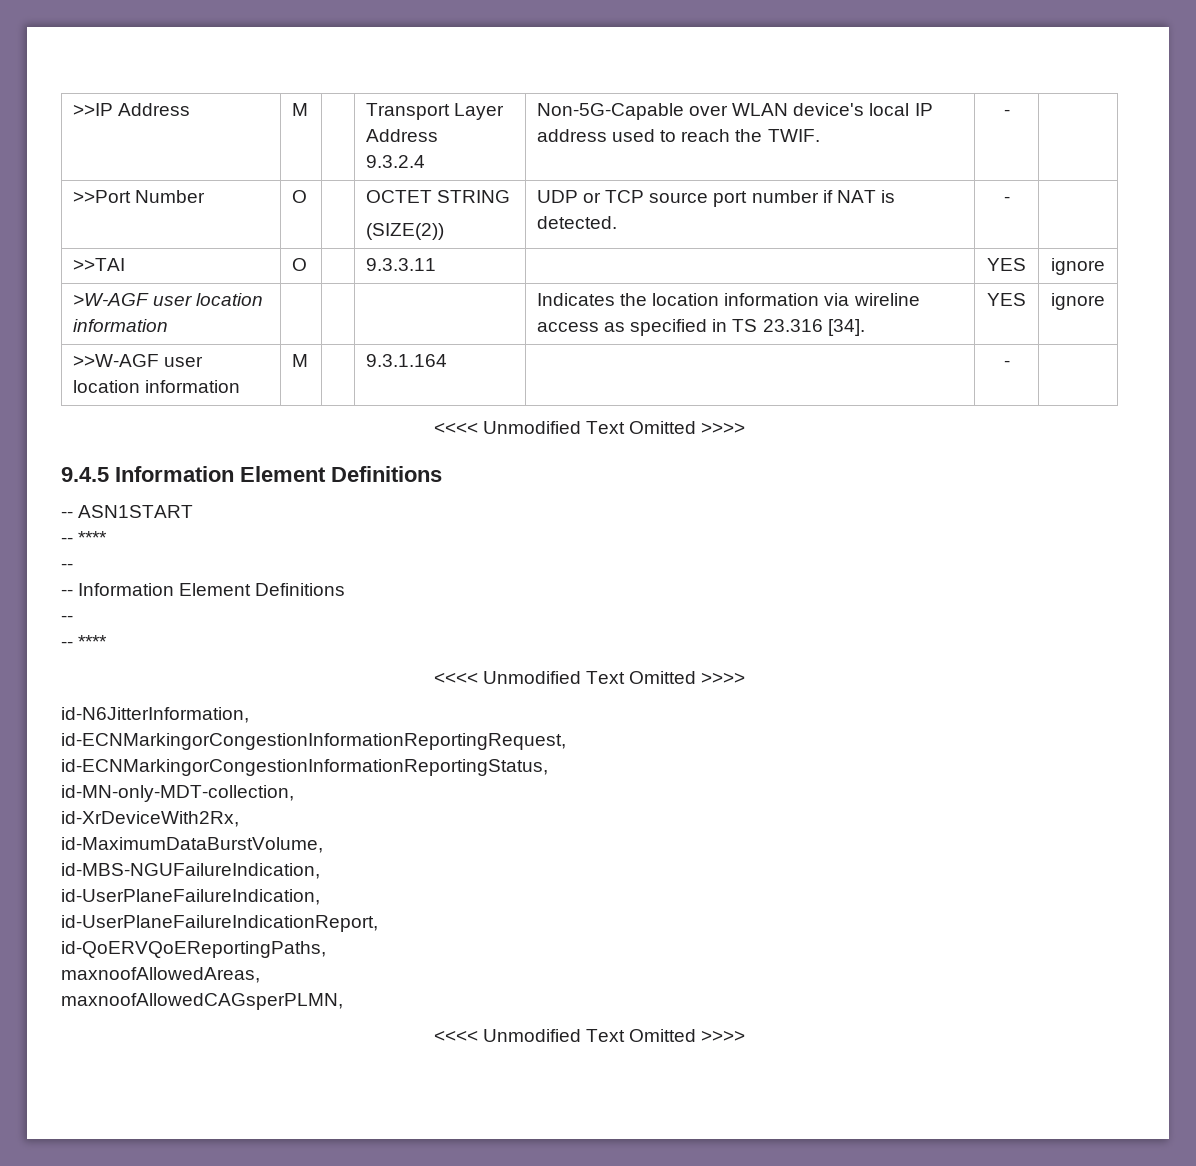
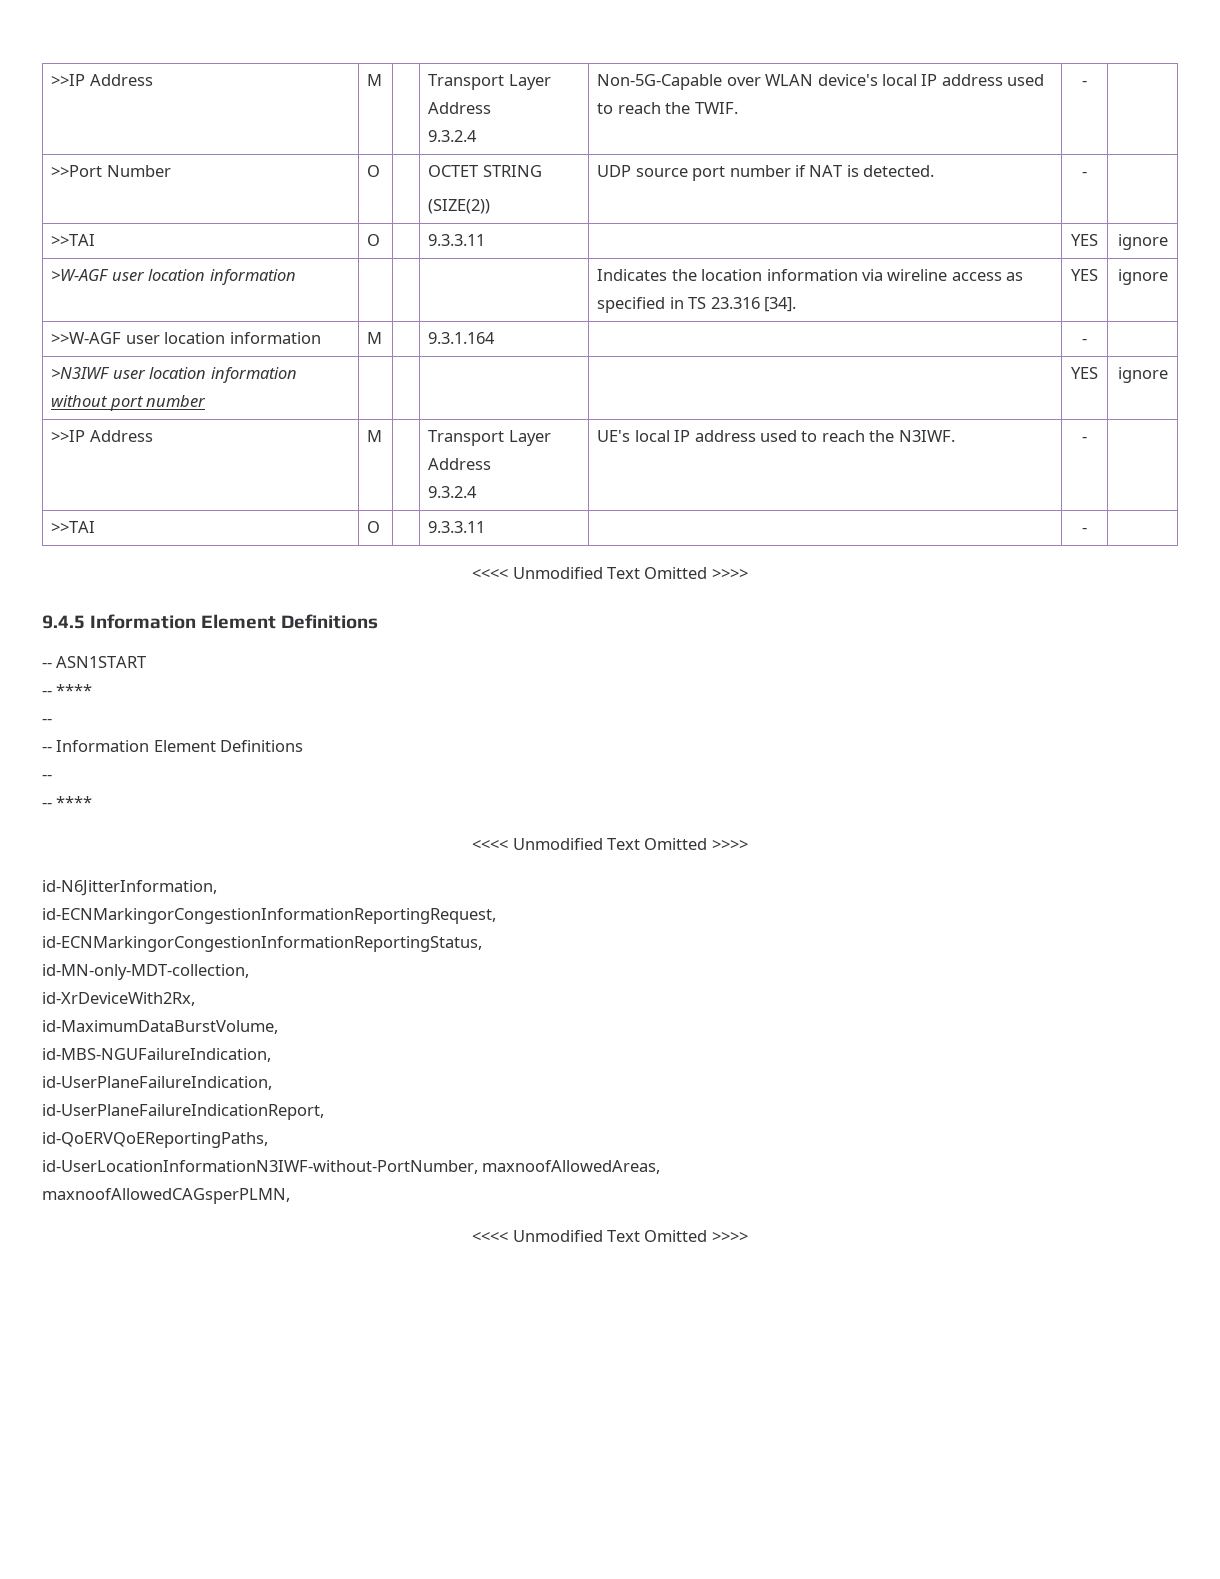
[582,190,645,203] or TCP -> (632, 171) none
(1010, 363) none -> [51,367,297,383] [51,395,207,411] [1071,367,1098,379] [1117,367,1168,383] [51,430,153,442] [367,430,383,442] [428,430,551,446] [428,458,492,470] [428,486,478,498] [597,430,955,442] [1082,436,1087,442] [51,521,96,533] [367,521,381,533] [428,521,486,533] [1082,527,1087,533] // >N3IWF user location information without port number | | | | | YES | ignore // >>IP Address | M | | Transport Layer Address // 9.3.2.4 | UE's local IP address used to reach the N3IWF. | - | // >>TAI | O | | 9.3.3.11 | | - |
(326, 949) none -> [42,1160,478,1174] id-UserLocationInformationN3IWF-without-PortNumber,

